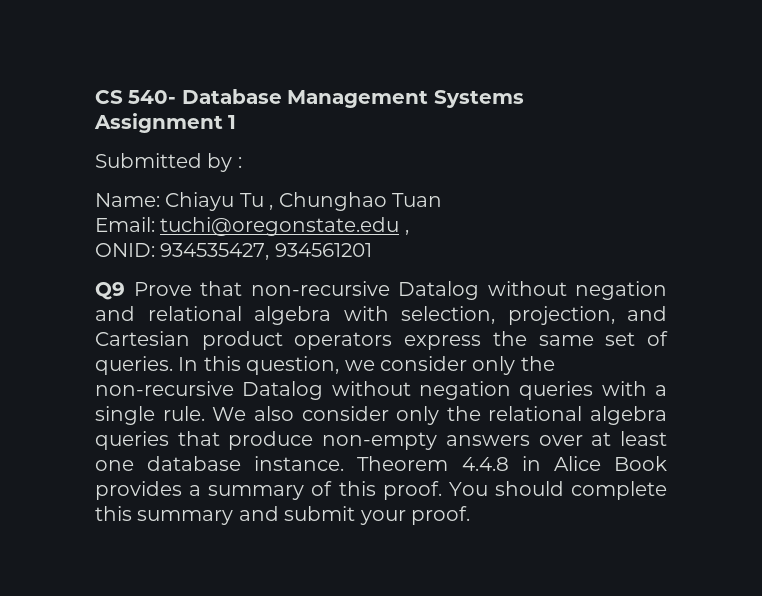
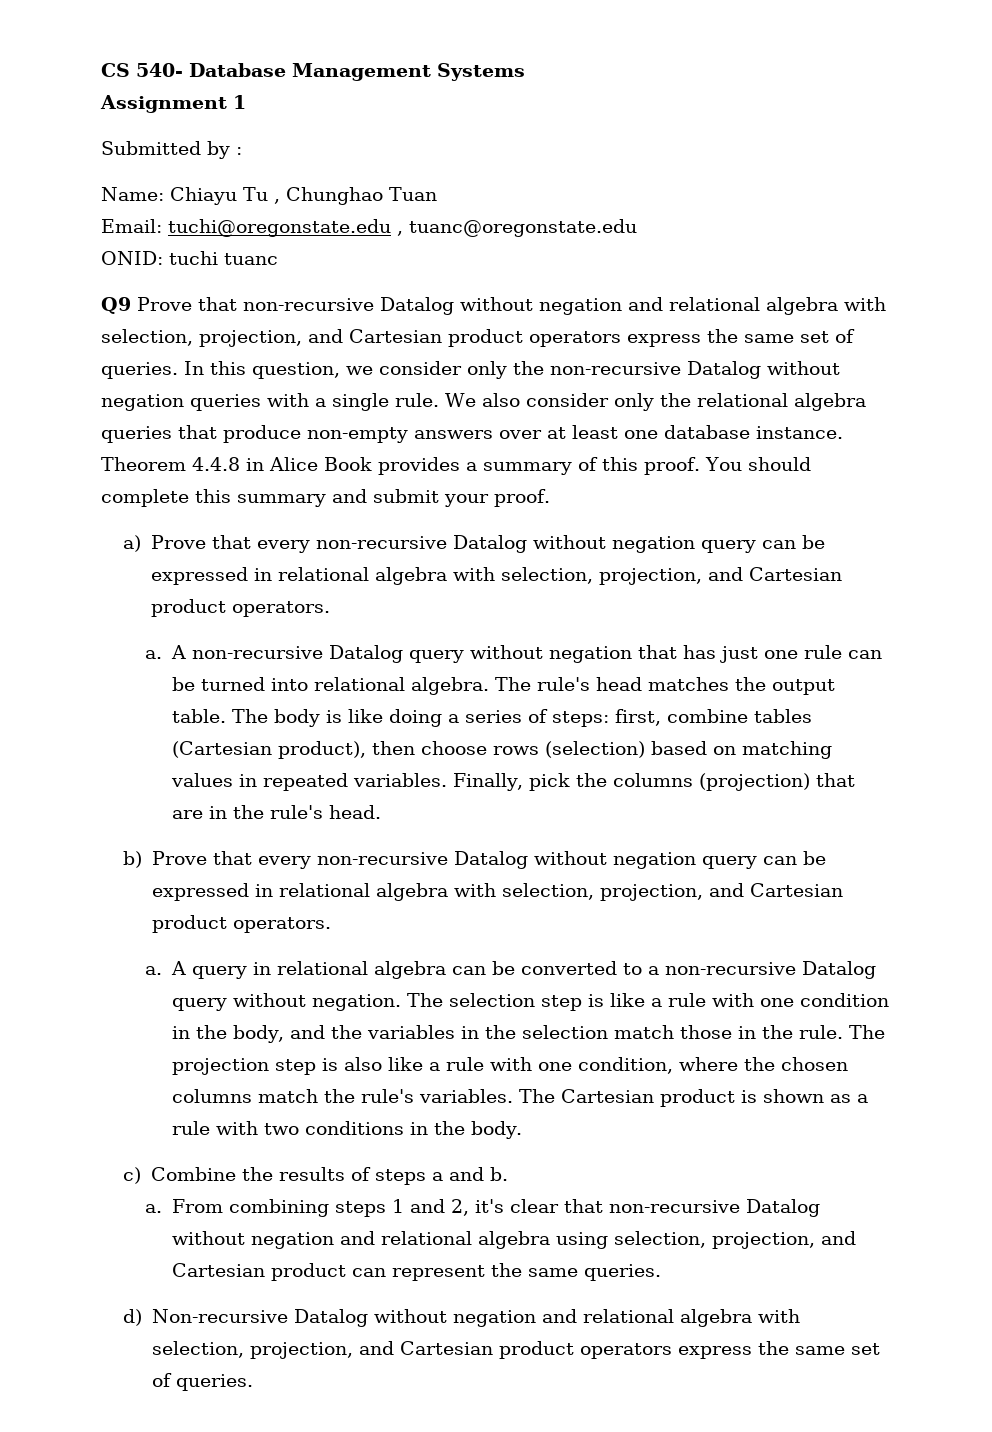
(409, 232) none -> [409,219,637,237] tuanc@oregonstate.edu
[160,243,372,260] 934535427, 934561201 -> [169,251,278,265] tuchi tuanc
(470, 515) none -> [122,535,825,553] [150,567,842,585] [150,599,330,617] [144,645,882,663] [171,677,835,695] [171,709,812,727] [171,741,832,759] [170,773,856,791] [171,805,381,819] [122,851,826,869] [151,883,843,901] [151,915,331,933] [144,961,876,979] [171,993,889,1011] [171,1025,886,1043] [171,1057,848,1075] [171,1089,868,1107] [171,1121,523,1139] [122,1167,508,1185] [144,1199,820,1217] [171,1231,856,1249] [171,1263,661,1281] [122,1309,800,1327] [151,1341,880,1359] [151,1373,253,1391] // a) Prove that every non-recursive Datalog without negation query can be expressed in relational algebra with selection, projection, and Cartesian product operators. // a. A non-recursive Datalog query without negation that has just one rule can be turned into relational algebra. The rule's head matches the output table. The body is like doing a series of steps: first, combine tables (Cartesian product), then choose rows (selection) based on matching values in repeated variables. Finally, pick the columns (projection) that are in the rule's head. // b) Prove that every non-recursive Datalog without negation query can be expressed in relational algebra with selection, projection, and Cartesian product operators. // a. A query in relational algebra can be converted to a non-recursive Datalog query without negation. The selection step is like a rule with one condition in the body, and the variables in the selection match those in the rule. The projection step is also like a rule with one condition, where the chosen columns match the rule's variables. The Cartesian product is shown as a rule with two conditions in the body. // c) Combine the results of steps a and b. // a. From combining steps 1 and 2, it's clear that non-recursive Datalog without negation and relational algebra using selection, projection, and Cartesian product can represent the same queries. // d) Non-recursive Datalog without negation and relational algebra with selection, projection, and Cartesian product operators express the same set of queries.

